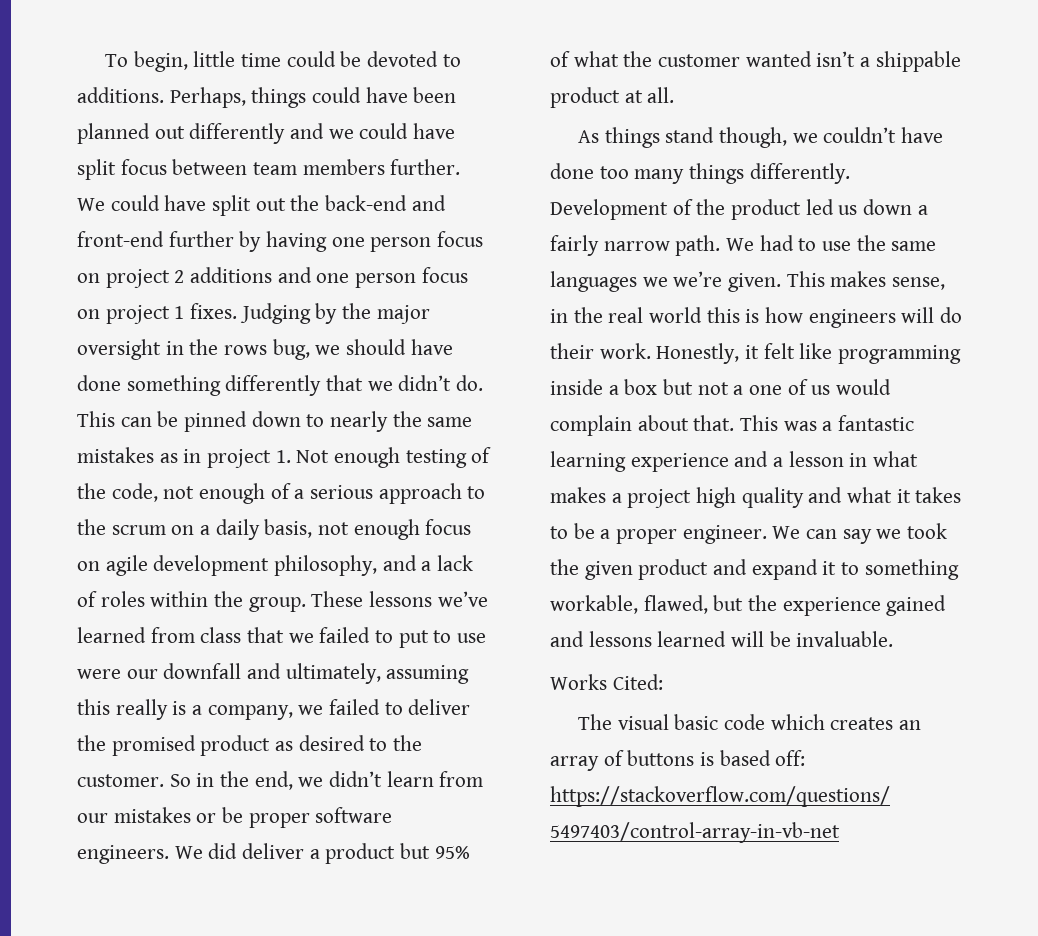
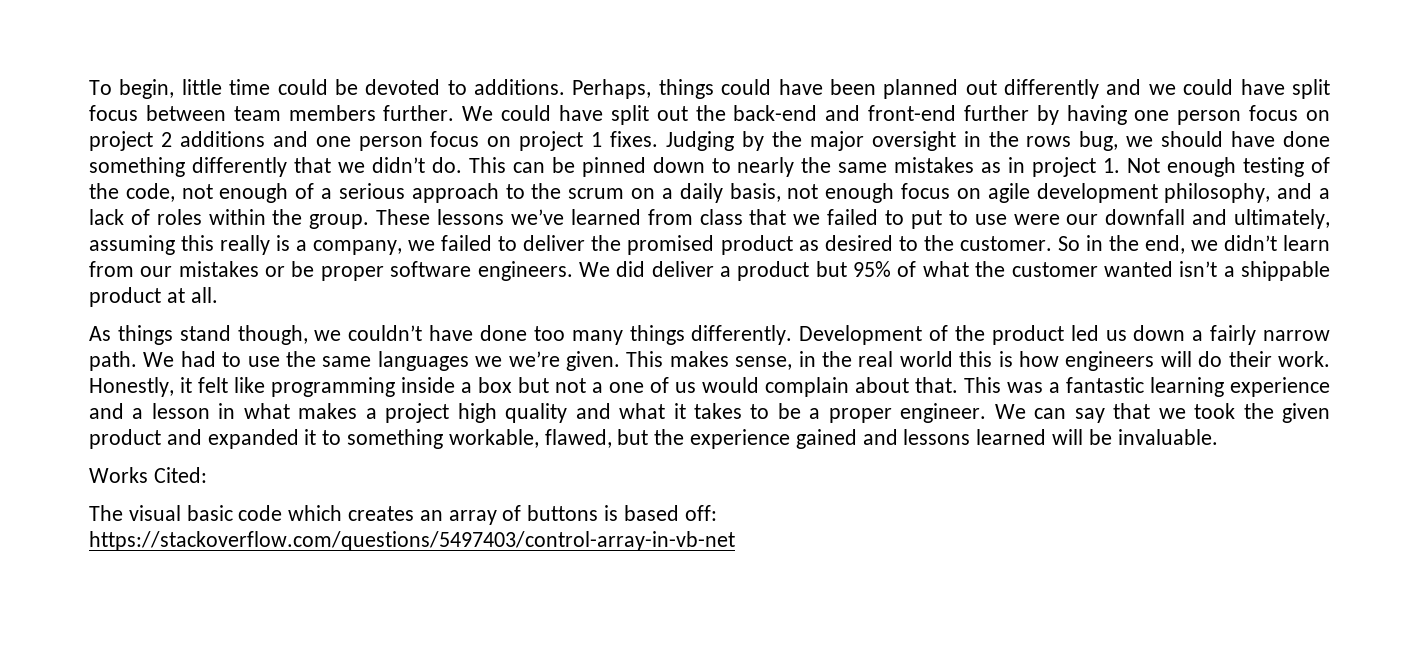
(872, 536) none -> [1113,403,1151,419] that
[751,559,818,580] expand -> [207,429,299,449] expanded

